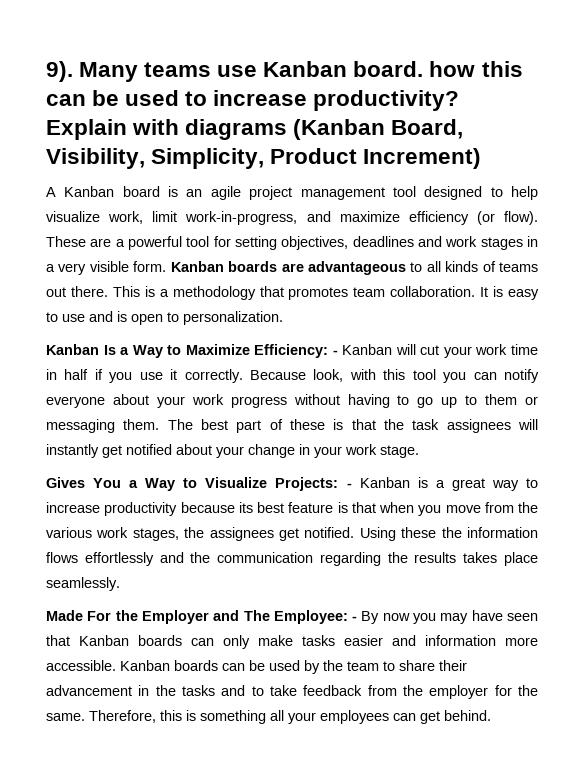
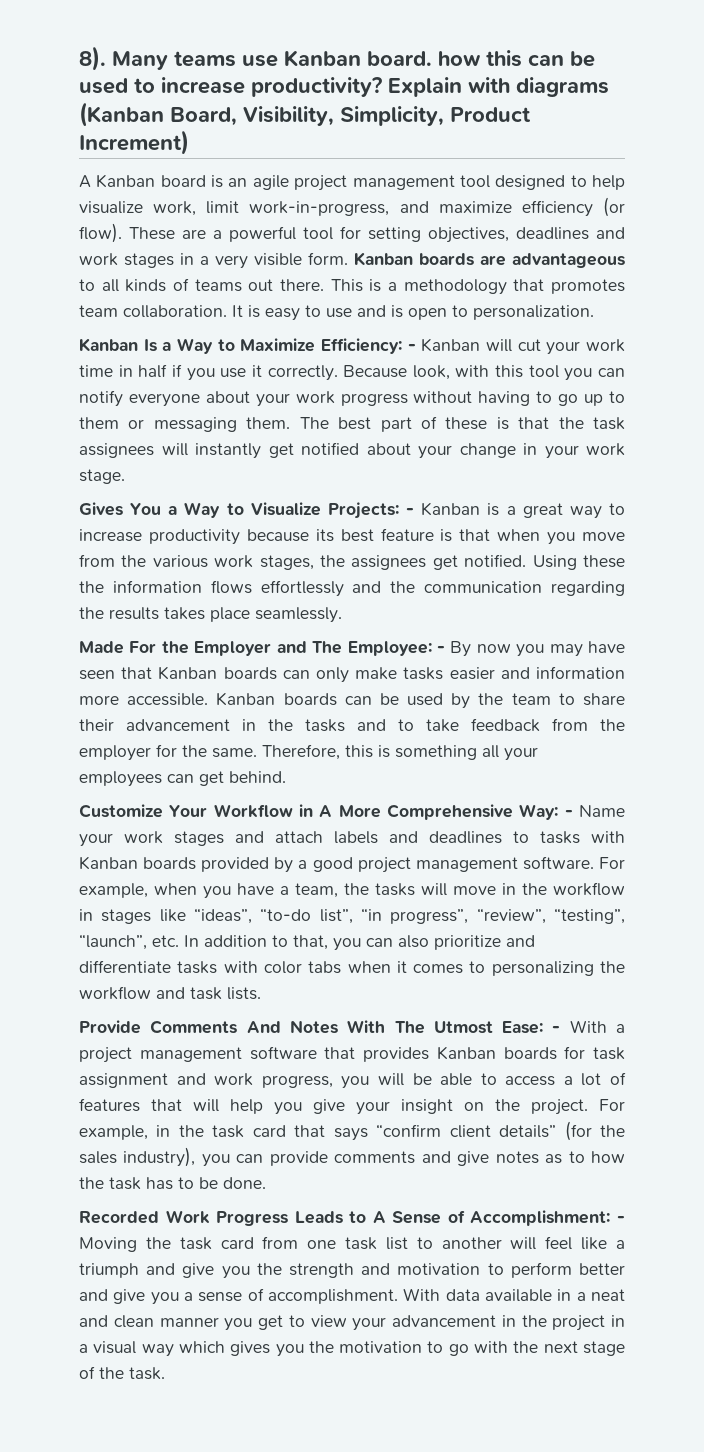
[46,61,73,82] 9). -> [79,46,106,71] 8).
(491, 715) none -> [79,804,625,820] [79,831,625,847] [79,856,625,873] [79,882,625,899] [79,908,625,924] [79,934,535,951] [79,960,625,976] [79,986,261,1000] [79,1020,625,1034] [79,1046,625,1063] [79,1072,626,1089] [79,1098,625,1115] [79,1121,625,1141] [79,1147,625,1167] [79,1177,266,1190] [79,1210,625,1226] [79,1236,625,1252] [79,1262,625,1279] [79,1288,625,1305] [79,1315,625,1331] [79,1341,626,1357] [79,1366,165,1380] // Customize Your Workflow in A More Comprehensive Way: - Name your work stages and attach labels and deadlines to tasks with Kanban boards provided by a good project management software. For example, when you have a team, the tasks will move in the workflow in stages like “ideas”, “to-do list”, “in progress”, “review”, “testing”, “launch”, etc. In addition to that, you can also prioritize and differentiate tasks with color tabs when it comes to personalizing the workflow and task lists. // Provide Comments And Notes With The Utmost Ease: - With a project management software that provides Kanban boards for task assignment and work progress, you will be able to access a lot of features that will help you give your insight on the project. For example, in the task card that says “confirm client details” (for the sales industry), you can provide comments and give notes as to how the task has to be done. // Recorded Work Progress Leads to A Sense of Accomplishment: - Moving the task card from one task list to another will feel like a triumph and give you the strength and motivation to perform better and give you a sense of accomplishment. With data available in a neat and clean manner you get to view your advancement in the project in a visual way which gives you the motivation to go with the next stage of the task.

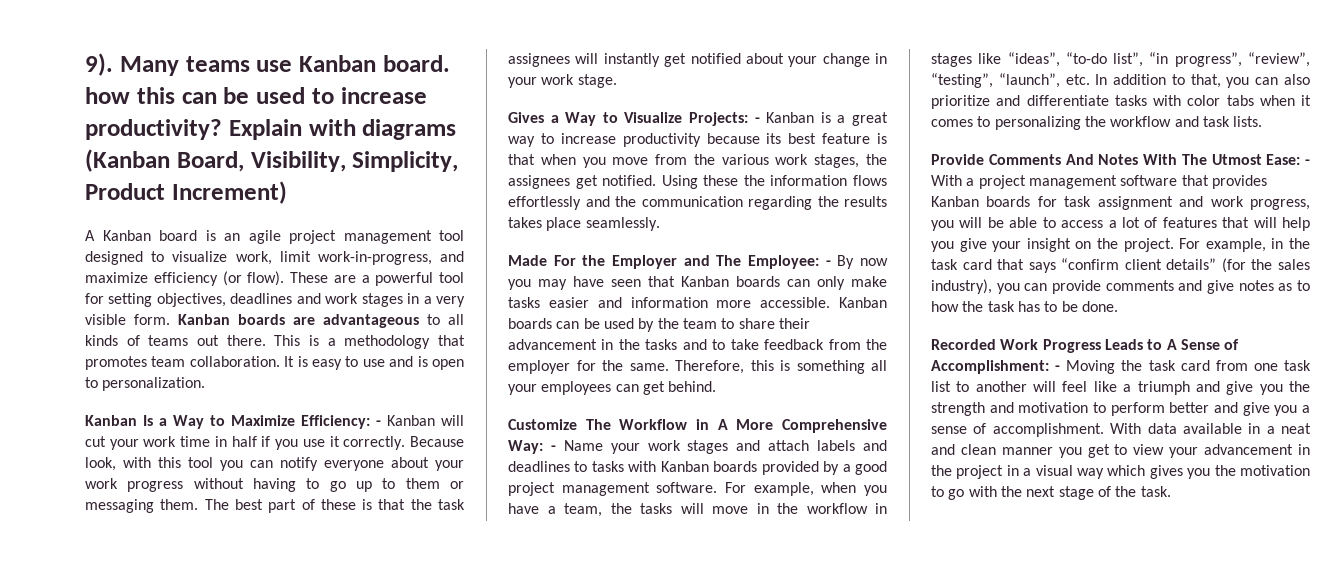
[79,46,106,71] 8). -> [85,53,113,76] 9).
[592,175,626,190] help -> (165, 256) none
[130,503,162,515] You -> (544, 117) none
[169,805,208,817] Your -> [585,419,611,430] The

